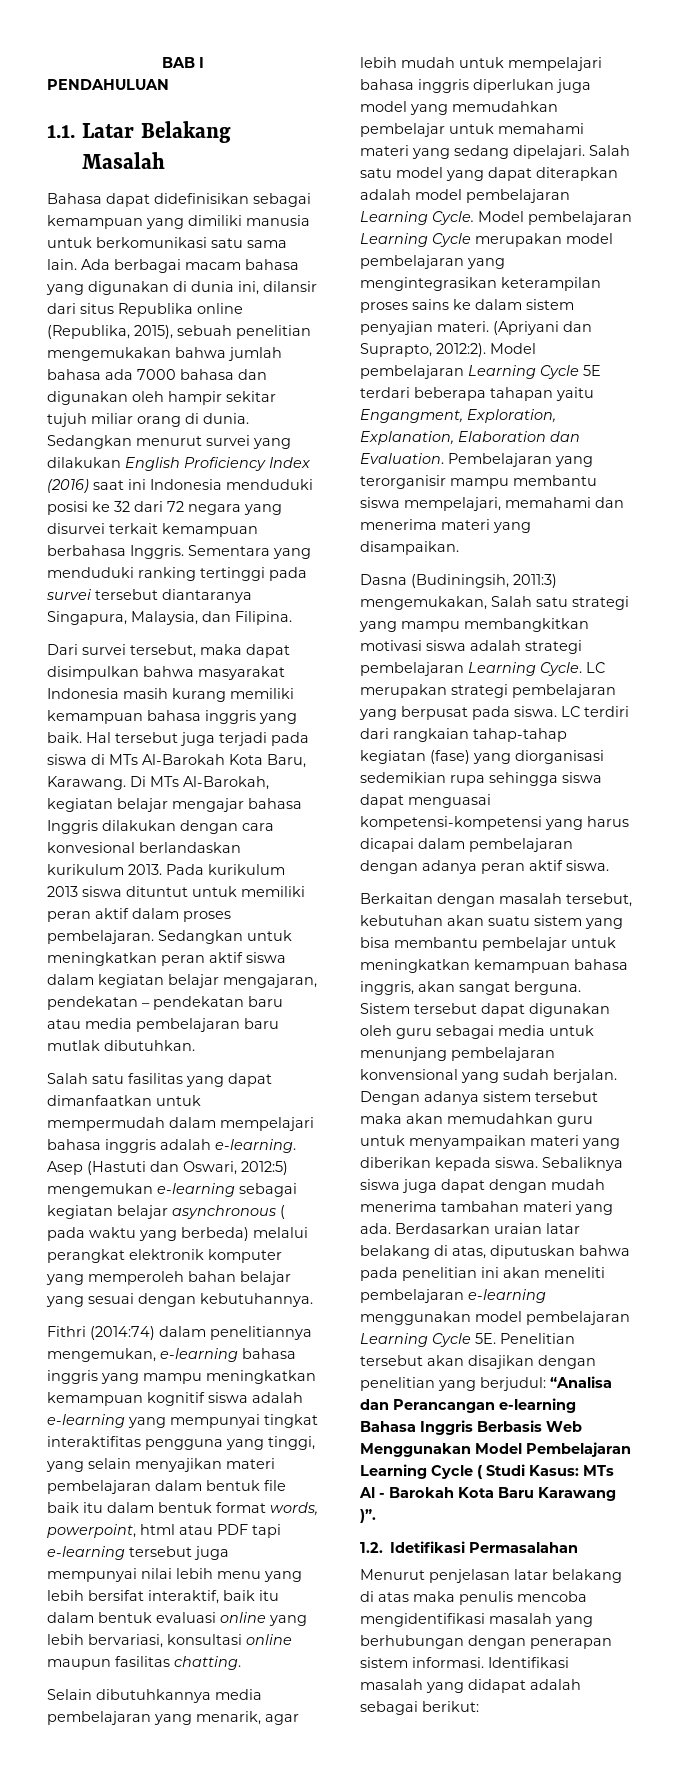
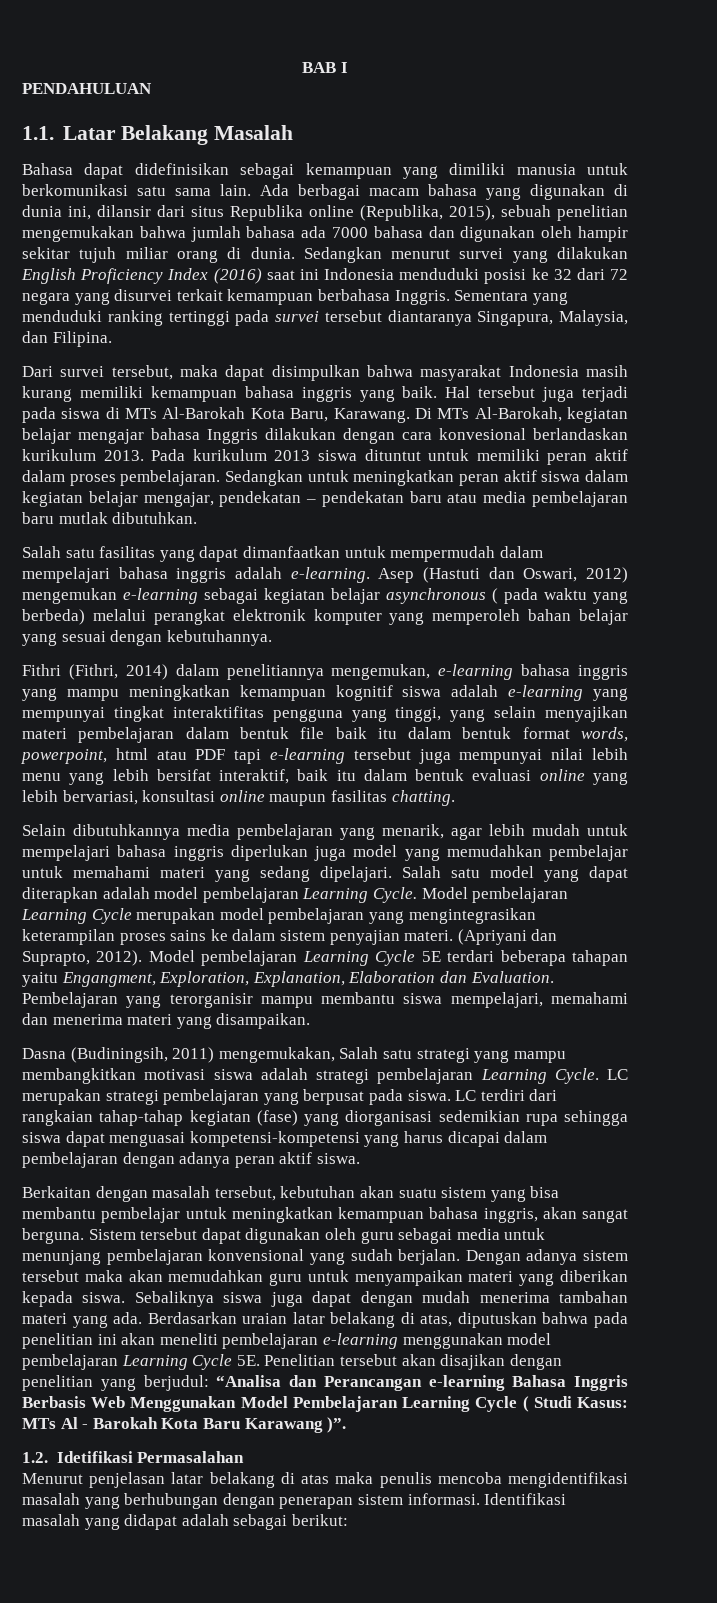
[223,974,317,988] mengajaran, -> [143,492,214,507] mengajar,
[241,1161,288,1175] 2012:5) -> [586,567,629,583] 2012)
[90,1326,155,1340] (2014:74) -> [68,664,168,680] (Fithri, 2014)
[436,343,486,357] 2012:2). -> [96,950,143,966] 2012).
[513,574,557,588] 2011:3) -> [172,1047,215,1063] 2011)

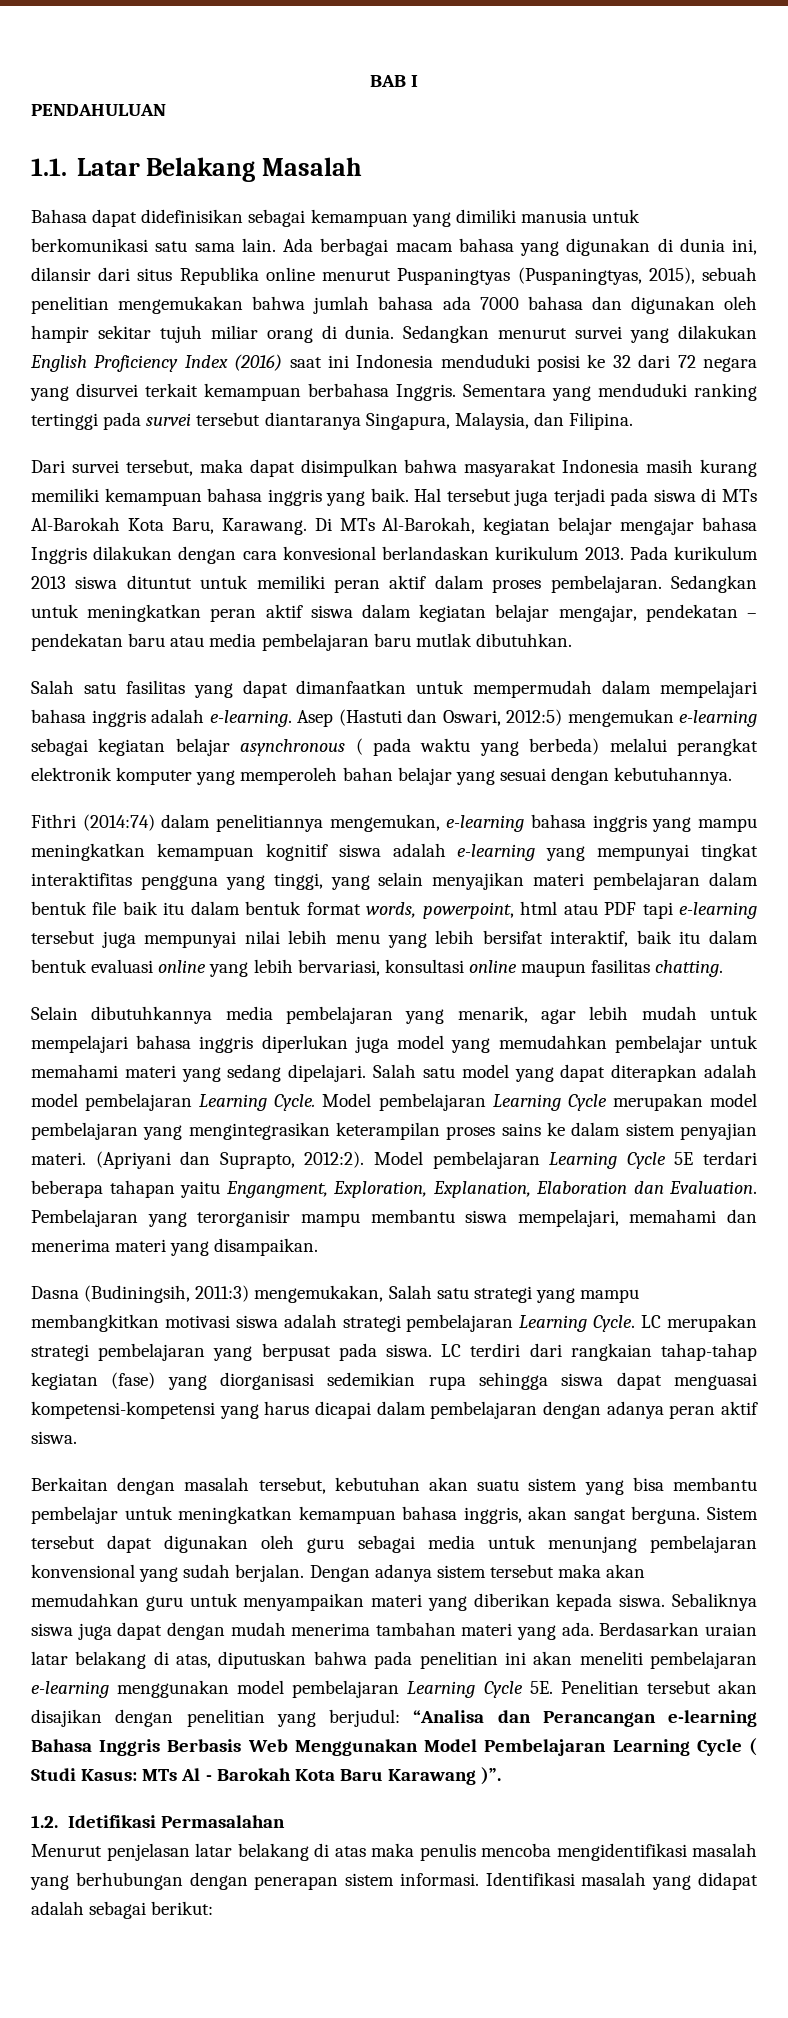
[360,205,443,221] (Republika, -> [322,267,642,285] menurut Puspaningtyas (Puspaningtyas,
[586,567,629,583] 2012) -> [506,709,562,726] 2012:5)
[68,664,168,680] (Fithri, 2014) -> [82,814,155,831] (2014:74)
[96,950,143,966] 2012). -> [304,1151,365,1168] 2012:2).
[172,1047,215,1063] 2011) -> [195,1285,250,1302] 2011:3)

